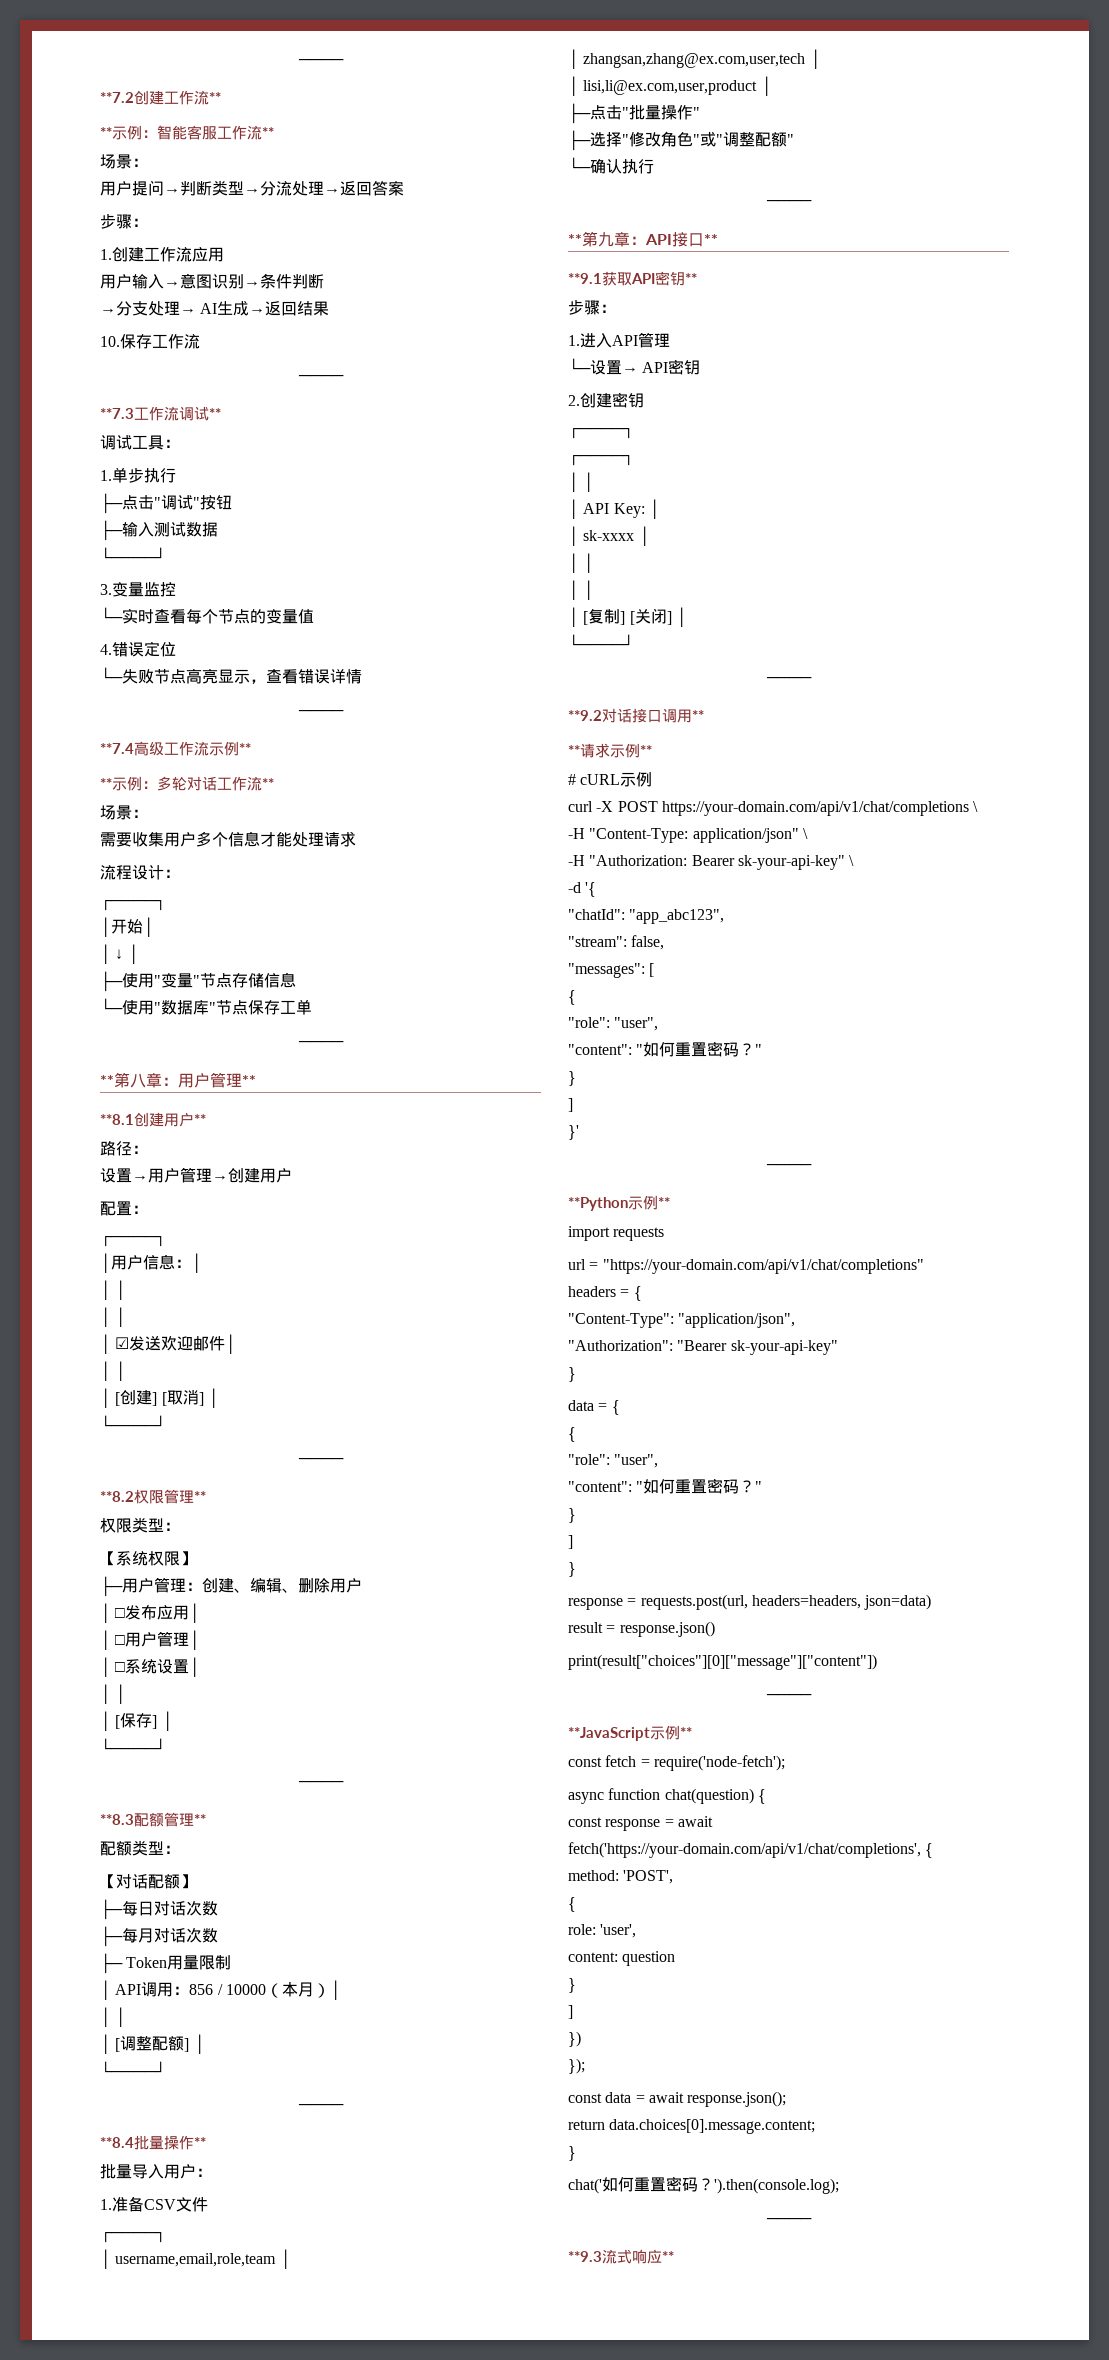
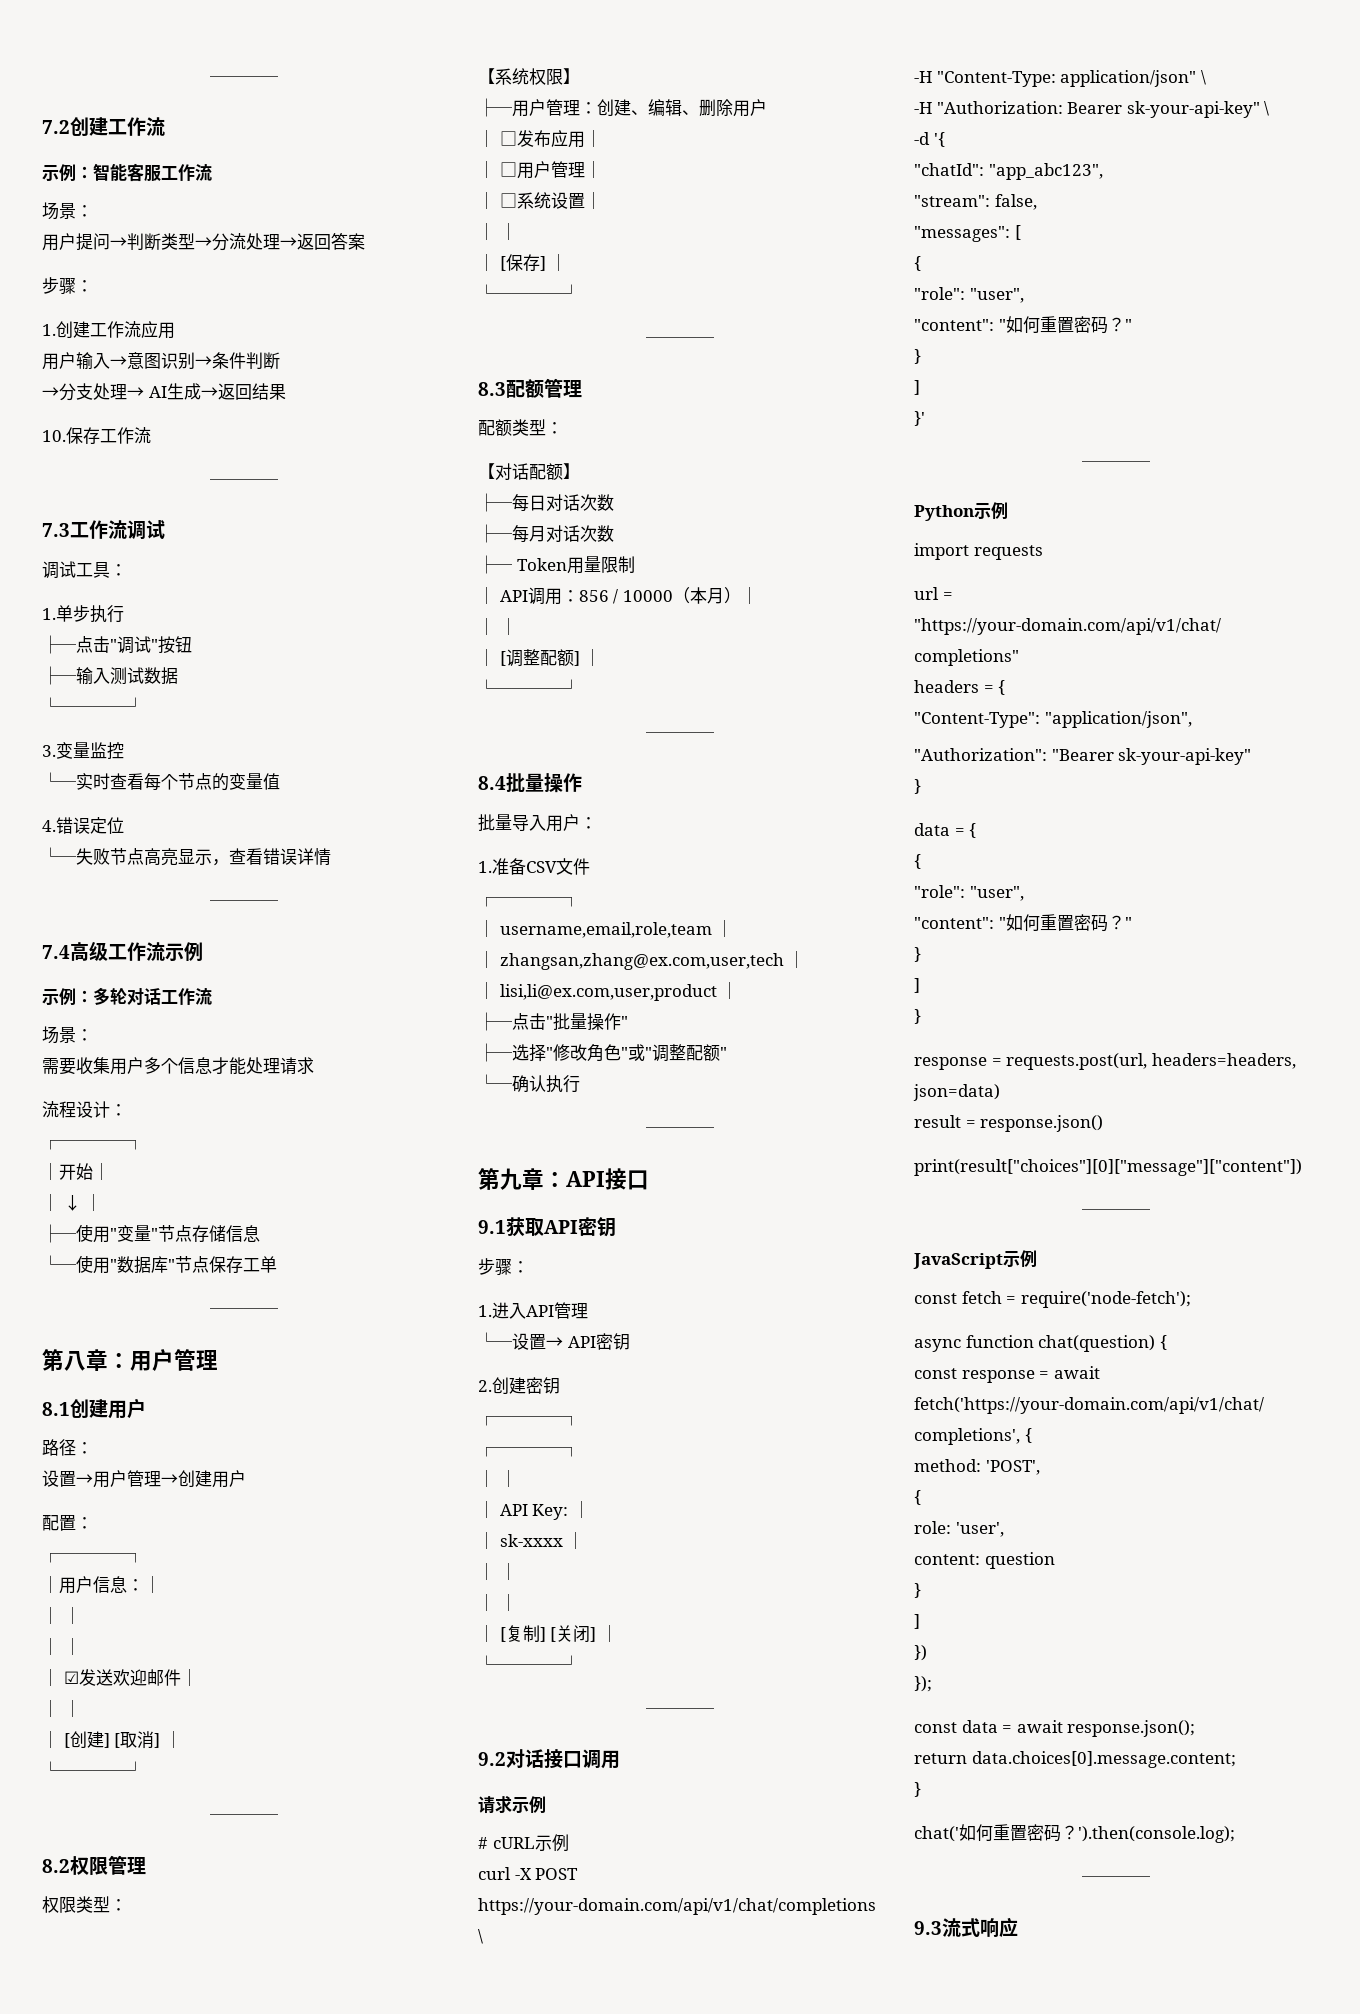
[297,59,344,64] [100,90,221,105] [100,127,112,138] ──── // **7.2创建工作流** // ** -> [210,76,278,83] [42,117,165,136] ──── // 7.2创建工作流 //
[262,127,274,138] ** -> (212, 172) none
[100,408,134,419] **7.3 -> [42,523,70,537] 7.3
[209,408,221,419] ** -> (165, 529) none
[100,743,134,754] **7.4 -> [42,945,70,959] 7.4
[239,743,251,754] [100,778,112,789] ** // ** -> (203, 951) //
[262,778,274,789] ** -> (212, 996) none
[100,1075,114,1086] ** -> (278, 1311) none
[242,1075,256,1086] [100,1112,206,1127] ** // **8.1创建用户** -> [42,1398,146,1419] // 8.1创建用户
[100,1491,134,1502] **8.2 -> [42,1859,70,1873] 8.2
[194,1491,206,1502] ** -> (146, 1866) none
[100,1814,134,1825] **8.3 -> [478,382,506,396] 8.3
[194,1814,206,1825] ** -> (582, 389) none
[100,2135,206,2150] **8.4批量操作** -> [478,773,582,793] 8.4批量操作
[568,234,582,245] ** -> (714, 1130) none
[704,234,718,245] [568,273,602,284] ** // **9.1 -> [478,1220,506,1234] // 9.1
[685,273,697,284] ** -> (616, 1227) none
[568,710,602,721] **9.2 -> [478,1752,506,1766] 9.2
[692,710,704,721] [568,745,580,756] ** // ** -> (620, 1759) //
[640,745,652,756] ** -> (546, 1804) none
[568,1195,670,1211] **Python示例** -> [914,502,1008,521] Python示例
[568,1725,692,1741] **JavaScript示例** -> [913,1250,1037,1269] JavaScript示例
[568,2251,602,2262] **9.3 -> [914,1921,942,1935] 9.3
[662,2251,674,2262] ** -> (1018, 1927) none

